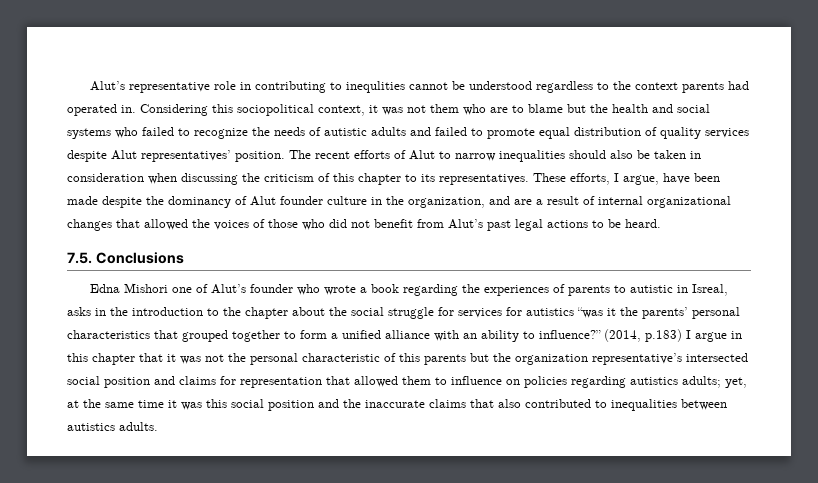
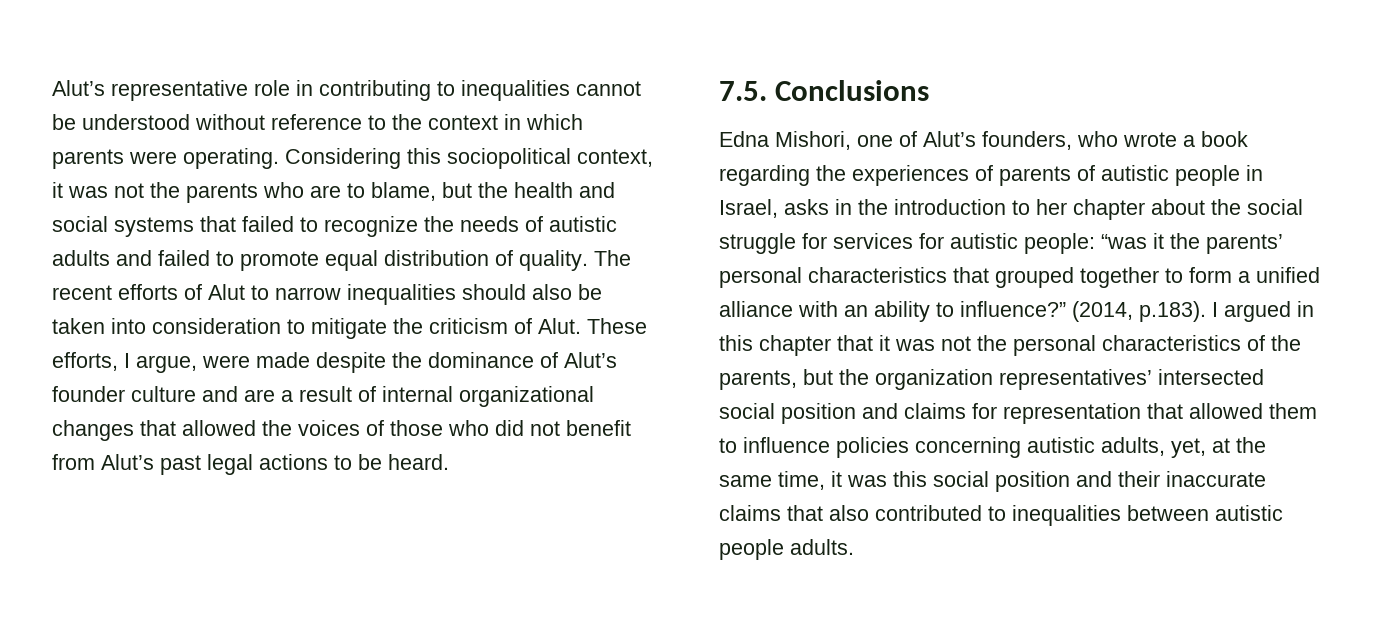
[346,81,406,93] inequlities -> [461,80,570,101] inequalities
[536,81,594,93] regardless -> [195,114,362,130] without reference
[682,81,750,93] [67,104,136,116] parents had operated in. -> [504,114,583,130] [52,148,279,169] in which parents were operating.
[430,104,459,113] them -> [150,182,258,203] the parents
[528,104,563,113] blame -> [371,182,436,201] blame,
[115,127,138,138] who -> [200,216,236,232] that
[660,127,749,139] [67,150,285,162] quality services despite Alut representatives’ position. -> [519,250,588,271] quality.
[690,151,701,159] [67,173,529,185] in consideration when discussing the criticism of this chapter to its representatives. -> [111,318,581,339] into consideration to mitigate the criticism of Alut.
[663,173,720,184] have been -> [202,355,250,368] were
[168,196,485,208] dominancy of Alut founder culture in the organization, -> [428,352,617,368] [52,386,196,402] dominance of Alut’s founder culture
[124,283,169,293] Mishori -> [775,131,851,150] Mishori,
[250,284,294,293] founder -> [982,131,1072,150] founders,
[614,284,729,296] to autistic in Isreal, -> [1077,165,1263,186] [719,199,778,218] of autistic people in Israel,
[223,307,241,316] the -> [1036,199,1067,215] her
[526,308,574,316] autistics -> [950,233,1095,254] autistic people:
[645,329,727,342] p.183) I argue -> [1139,301,1291,322] p.183). I argued
[302,353,466,365] characteristic of this parents -> [1102,335,1301,351] [719,370,797,390] characteristics of the parents,
[592,353,682,365] representative’s -> [999,369,1152,390] representatives’
[506,376,721,388] on policies regarding autistics adults; -> [836,437,1165,458] policies concerning autistic adults,
[138,400,164,408] time -> [778,471,825,490] time,
[343,399,361,408] the -> [1118,471,1160,487] their
[67,423,115,431] autistics -> [1215,505,1283,521] [719,539,784,560] autistic people

